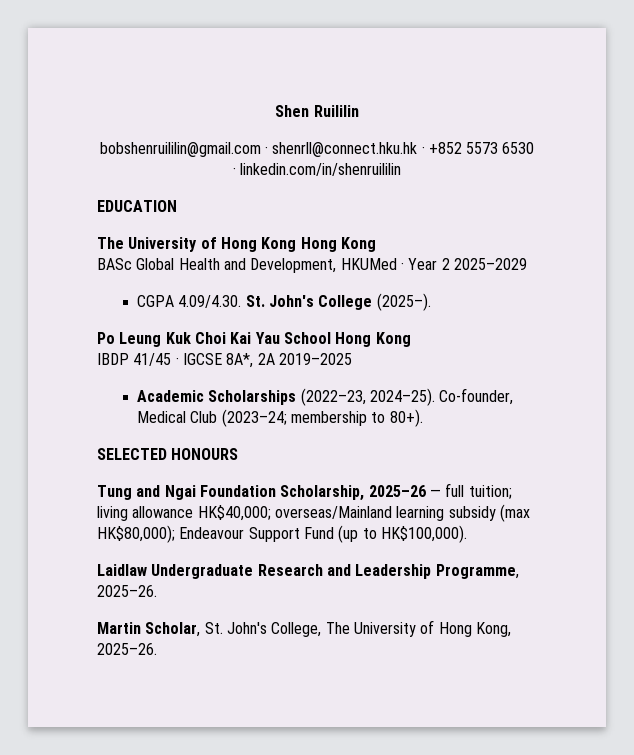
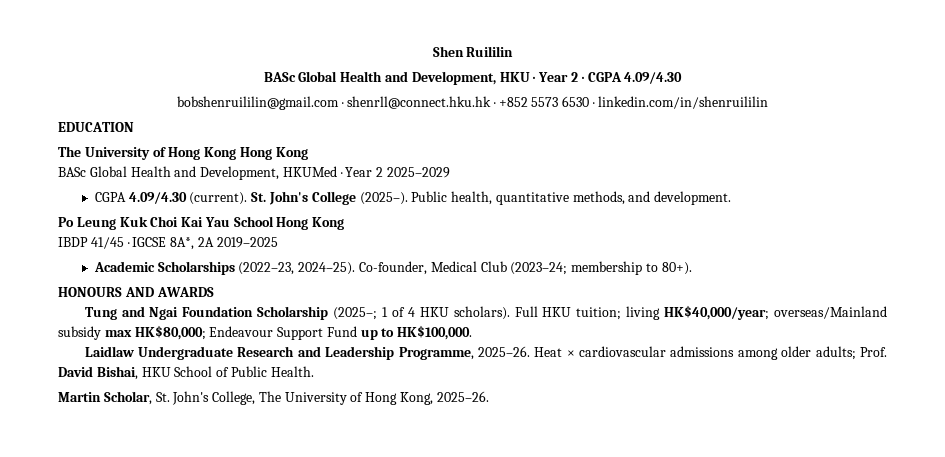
(359, 111) none -> [263,71,683,85] // BASc Global Health and Development, HKU · Year 2 · CGPA 4.09/4.30
[178,295,242,308] 4.09/4.30. -> [128,192,248,205] 4.09/4.30 (current).
(431, 302) none -> [411,191,732,205] Public health, quantitative methods, and development.
[97,448,167,460] SELECTED -> (692, 268) none
(239, 454) none -> [124,287,214,297] AND AWARDS
[280,483,512,501] [97,504,530,522] [97,525,467,543] Scholarship, 2025–26 — full tuition; living allowance HK$40,000; overseas/Mainland learning subsidy (max HK$80,000); Endeavour Support Fund (up to HK$100,000). -> [257,305,888,320] [58,325,473,340] Scholarship (2025–; 1 of 4 HKU scholars). Full HKU tuition; living HK$40,000/year; overseas/Mainland subsidy max HK$80,000; Endeavour Support Fund up to HK$100,000.
(157, 591) none -> [534,346,887,360] [58,366,314,380] Heat × cardiovascular admissions among older adults; Prof. David Bishai, HKU School of Public Health.

